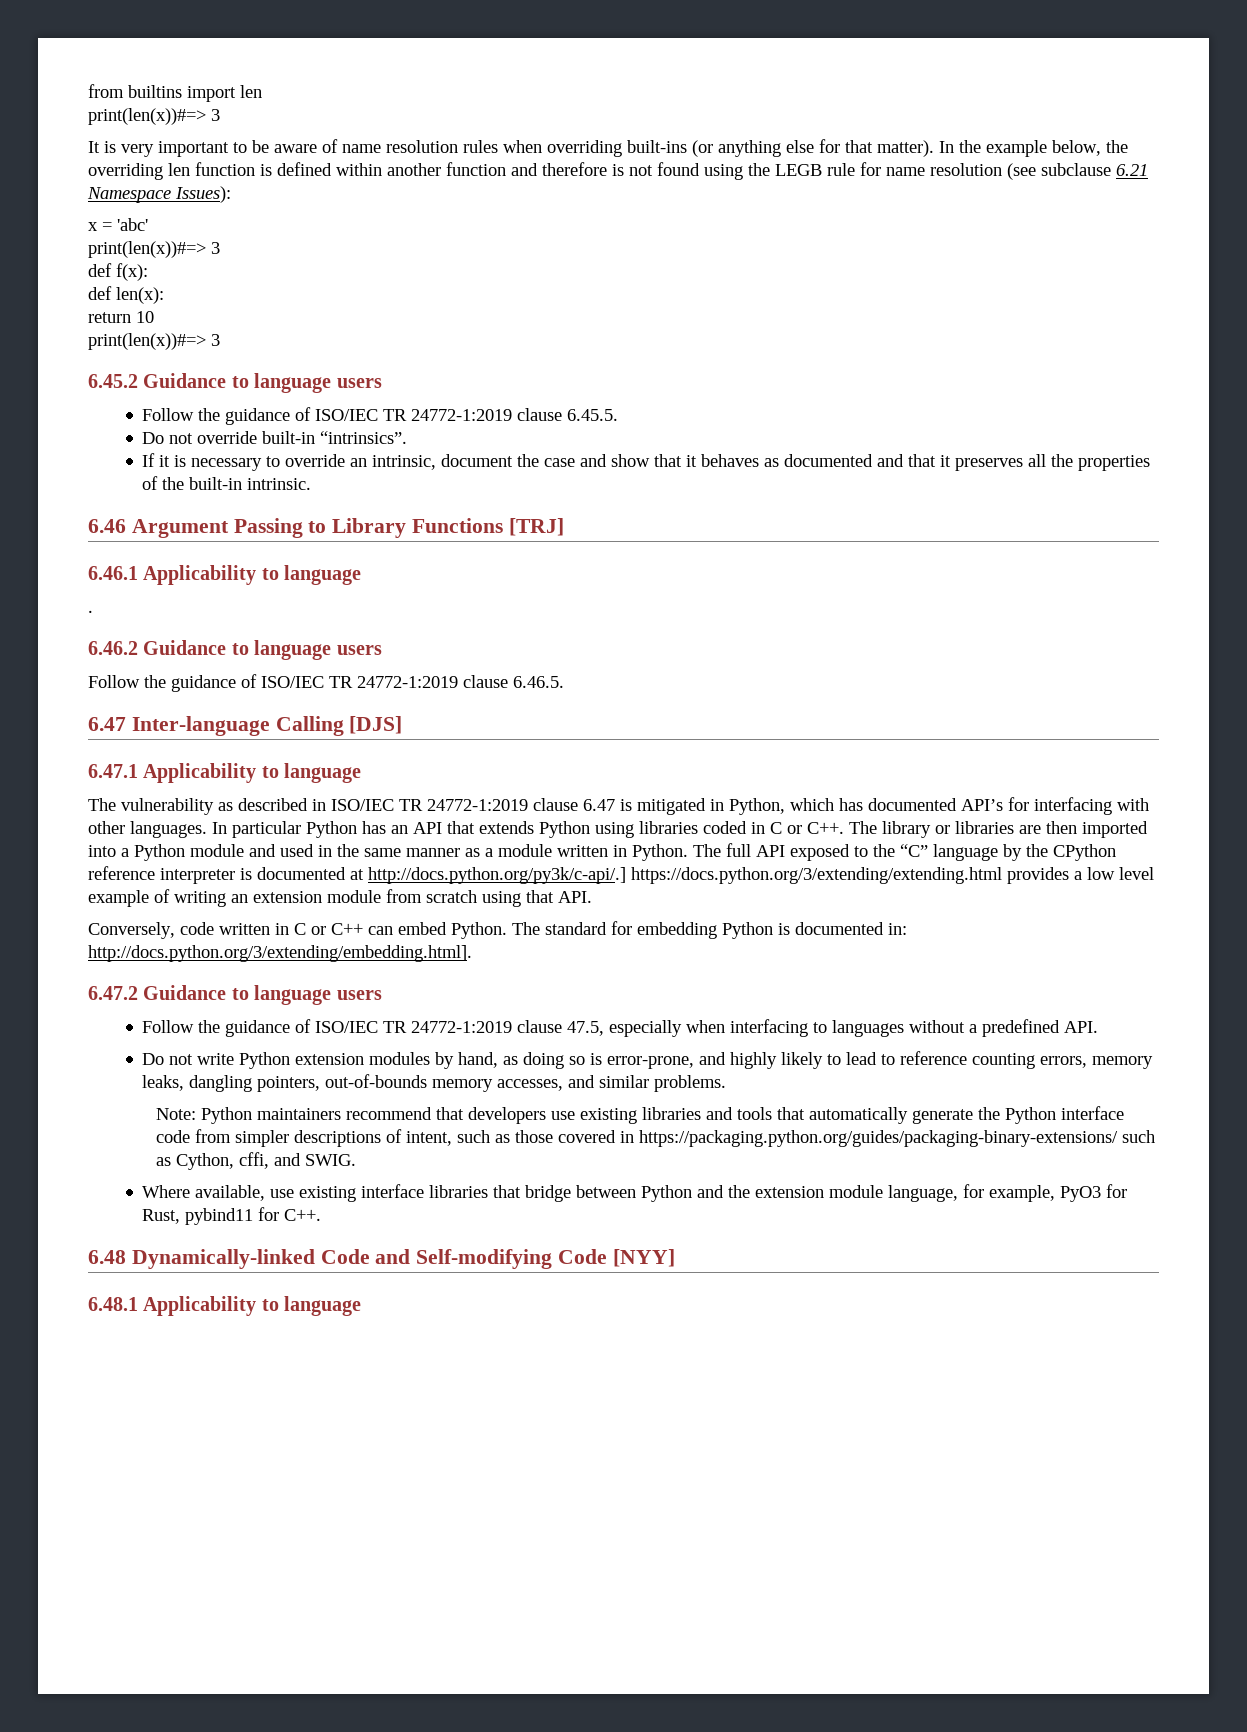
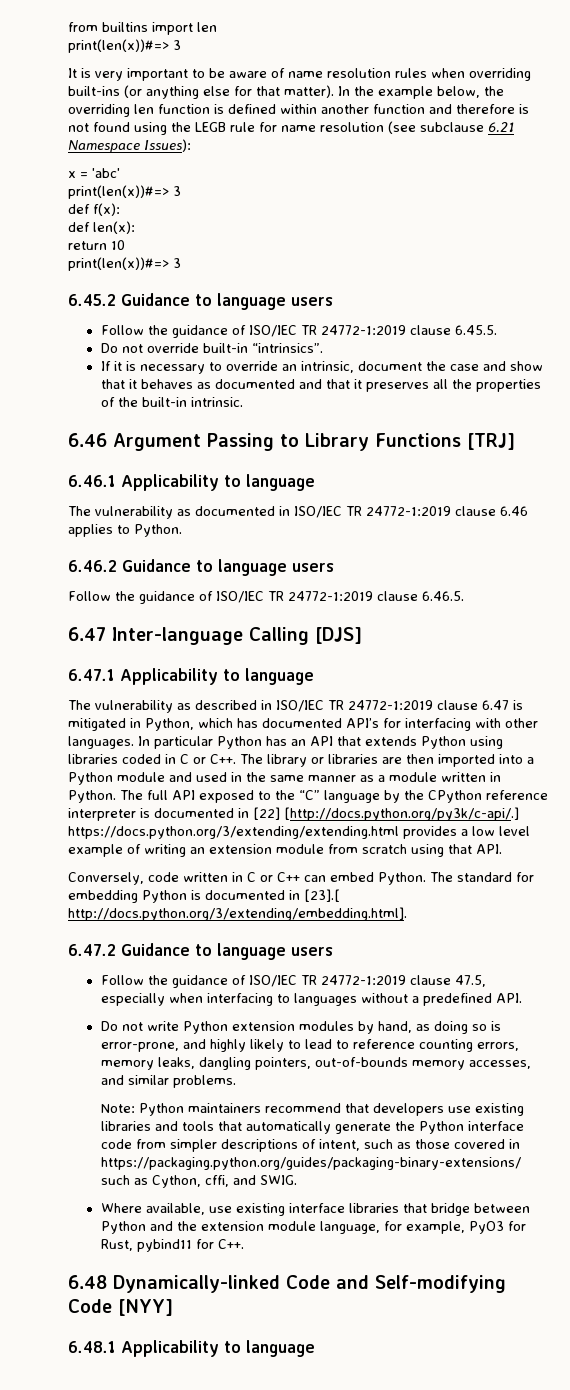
[88,610,93,613] . -> [68,506,528,519] [68,524,182,537] The vulnerability as documented in ISO/IEC TR 24772-1:2019 clause 6.46 applies to Python.
[350,867,626,884] at http://docs.python.org/py3k/c-api/.] -> [238,807,519,821] in [22] [http://docs.python.org/py3k/c-api/.]
[888,923,907,935] in: -> [289,889,340,902] in [23].[

